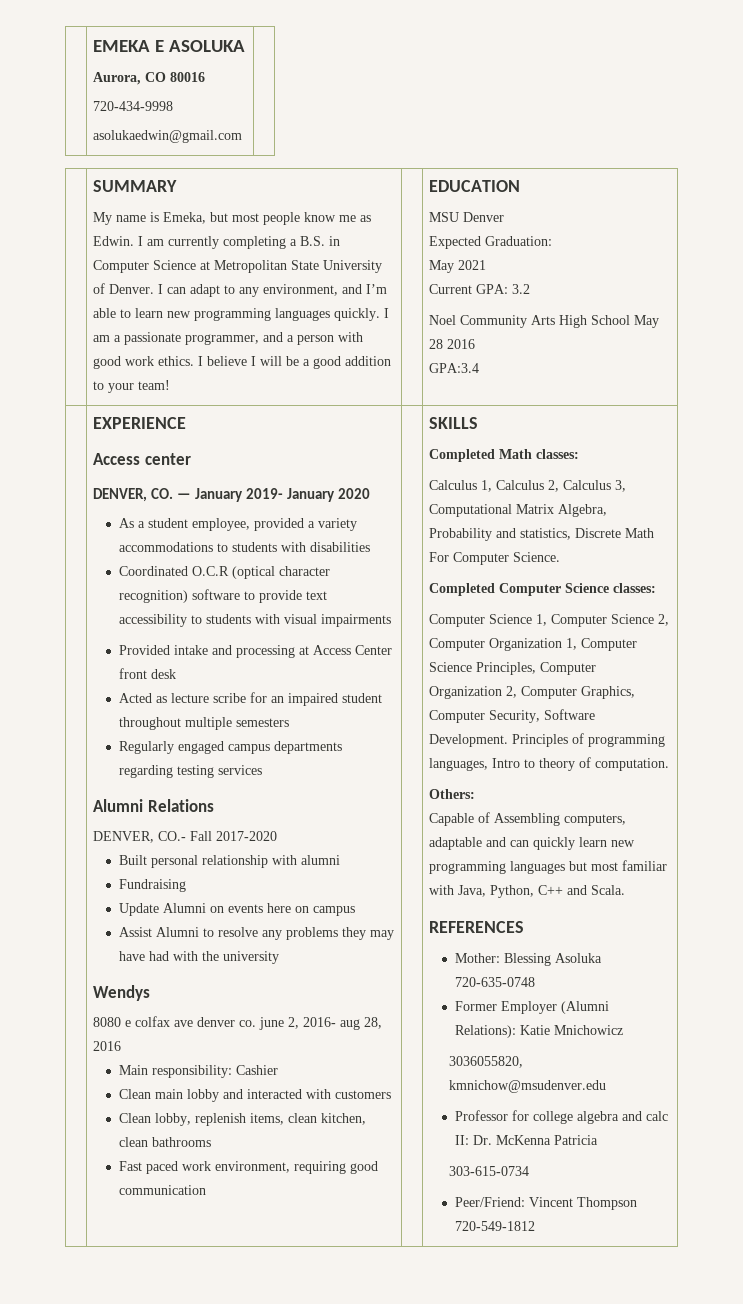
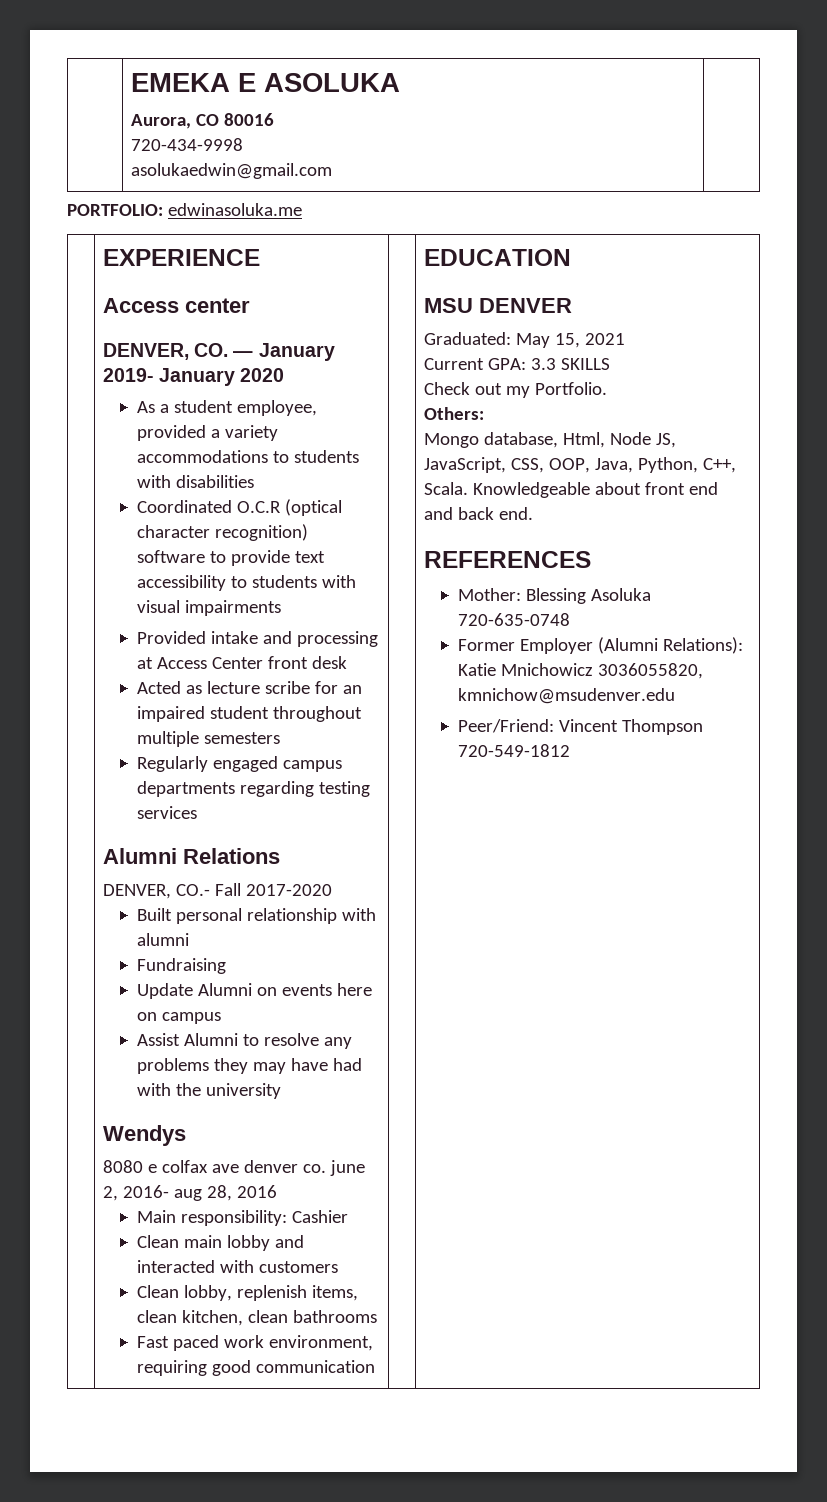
[93,180,178,192] [93,212,372,225] [93,236,341,249] [93,260,383,273] [93,283,388,297] [93,308,390,321] [93,332,364,345] [93,356,392,369] [93,380,171,393] [429,180,521,192] [429,212,505,222] [429,236,553,249] [429,260,487,273] [429,284,531,294] [429,315,660,328] [429,339,476,349] [429,363,480,373] // | SUMMARY // My name is Emeka, but most people know me as Edwin. I am currently completing a B.S. in Computer Science at Metropolitan State University of Denver. I can adapt to any environment, and I’m able to learn new programming languages quickly. I am a passionate programmer, and a person with good work ethics. I believe I will be a good addition to your team! | | EDUCATION // MSU Denver // Expected Graduation: // May 2021 // Current GPA: 3.2 // Noel Community Arts High School May 28 2016 // GPA:3.4 -> [67,203,302,216] // PORTFOLIO: edwinasoluka.me
[429,417,479,429] [429,449,580,462] [429,480,627,492] [429,504,608,517] [429,528,655,541] [429,552,561,565] [429,583,657,596] [429,614,670,627] [429,638,638,651] [429,662,597,675] [429,686,636,699] [429,709,596,723] [429,733,666,747] [429,757,670,771] [429,789,476,799] [429,812,627,826] [429,837,636,850] [429,860,668,874] [429,885,626,898] SKILLS // Completed Math classes: // Calculus 1, Calculus 2, Calculus 3, Computational Matrix Algebra, Probability and statistics, Discrete Math For Computer Science. // Completed Computer Science classes: // Computer Science 1, Computer Science 2, Computer Organization 1, Computer Science Principles, Computer Organization 2, Computer Graphics, Computer Security, Software Development. Principles of programming languages, Intro to theory of computation. // Others: // Capable of Assembling computers, adaptable and can quickly learn new programming languages but most familiar with Java, Python, C++ and Scala. -> [423,249,571,266] [423,298,572,313] [423,332,625,348] [423,358,610,370] [423,382,607,398] [423,407,484,420] [423,432,676,448] [423,457,736,473] [423,482,718,498] [423,507,533,520] EDUCATION // MSU DENVER // Graduated: May 15, 2021 // Current GPA: 3.3 SKILLS // Check out my Portfolio. // Others: // Mongo database, Html, Node JS, JavaScript, CSS, OOP, Java, Python, C++, Scala. Knowledgeable about front end and back end.
(623, 1030) // -> (594, 669) none
[454,1110,668,1124] [454,1135,598,1145] [449,1166,530,1176] // Professor for college algebra and calc II: Dr. McKenna Patricia // 303-615-0734 -> (676, 696) none

